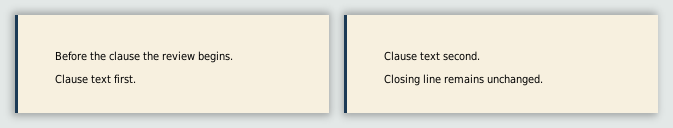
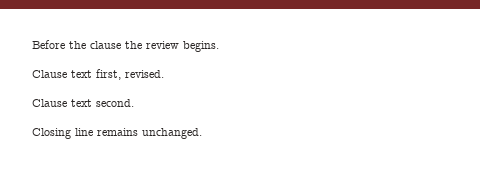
[114,74,136,84] first. -> [96,69,164,80] first, revised.

